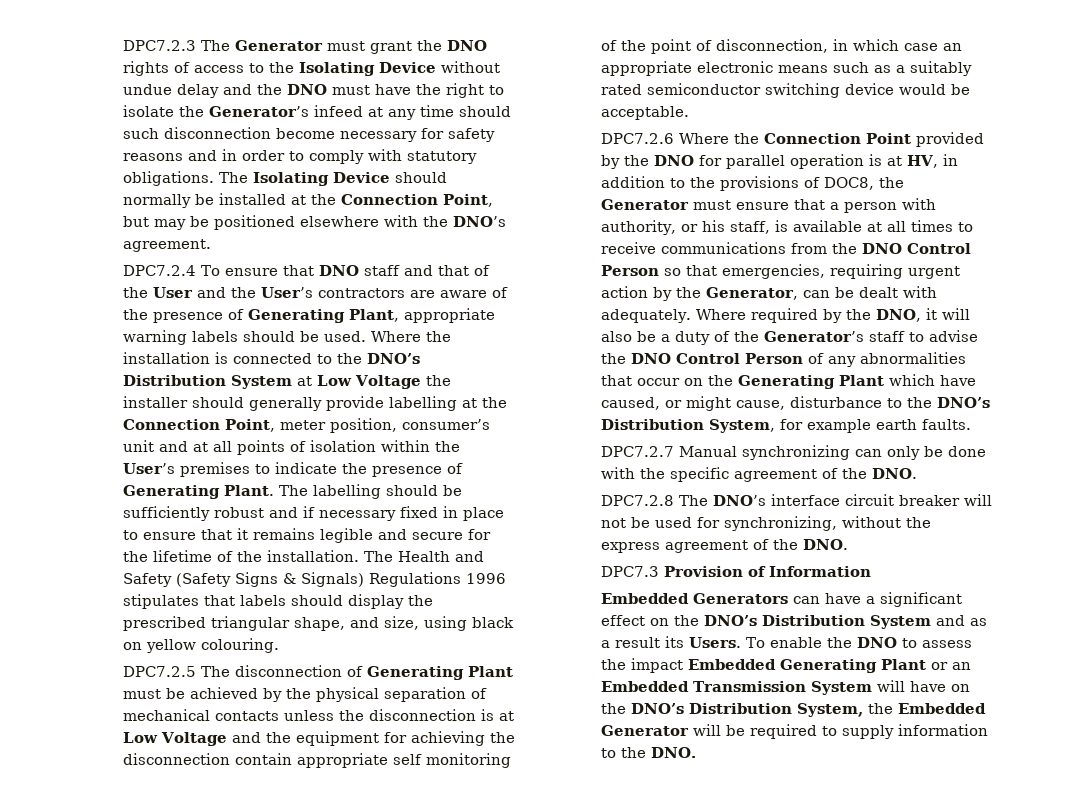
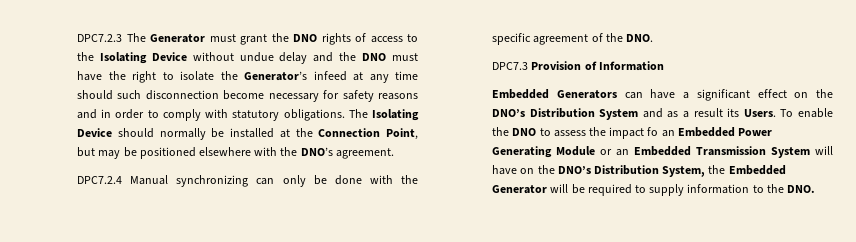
[200,265,490,276] [122,287,508,298] [122,308,495,323] [122,330,451,345] [122,352,420,364] [122,375,451,389] [122,396,507,411] [122,418,490,433] [122,440,460,455] [122,462,463,477] [122,484,462,499] [122,506,504,521] [122,528,491,543] [122,550,484,562] [122,572,506,587] [122,594,433,609] [122,616,514,631] [122,638,279,653] [122,665,513,680] [122,687,487,702] [122,709,514,721] [122,731,515,746] [122,753,511,768] [600,39,962,54] [600,61,972,76] [600,83,970,98] [600,106,689,120] [600,132,984,147] [600,154,958,169] [600,176,904,191] [600,198,936,213] [600,220,973,235] [600,242,971,254] [600,264,960,279] [600,286,937,301] [600,308,970,323] [600,330,978,345] [600,352,966,367] [600,374,976,389] [600,396,990,411] [600,419,971,433] [600,446,674,457] To ensure that DNO staff and that of the User and the User’s contractors are aware of the presence of Generating Plant, appropriate warning labels should be used. Where the installation is connected to the DNO’s Distribution System at Low Voltage the installer should generally provide labelling at the Connection Point, meter position, consumer’s unit and at all points of isolation within the User’s premises to indicate the presence of Generating Plant. The labelling should be sufficiently robust and if necessary fixed in place to ensure that it remains legible and secure for the lifetime of the installation. The Health and Safety (Safety Signs & Signals) Regulations 1996 stipulates that labels should display the prescribed triangular shape, and size, using black on yellow colouring. // DPC7.2.5 The disconnection of Generating Plant must be achieved by the physical separation of mechanical contacts unless the disconnection is at Low Voltage and the equipment for achieving the disconnection contain appropriate self monitoring of the point of disconnection, in which case an appropriate electronic means such as a suitably rated semiconductor switching device would be acceptable. // DPC7.2.6 Where the Connection Point provided by the DNO for parallel operation is at HV, in addition to the provisions of DOC8, the Generator must ensure that a person with authority, or his staff, is available at all times to receive communications from the DNO Control Person so that emergencies, requiring urgent action by the Generator, can be dealt with adequately. Where required by the DNO, it will also be a duty of the Generator’s staff to advise the DNO Control Person of any abnormalities that occur on the Generating Plant which have caused, or might cause, disturbance to the DNO’s Distribution System, for example earth faults. // DPC7.2.7 -> (123, 180) none
[600,494,992,506] [600,516,931,531] [600,539,848,553] // DPC7.2.8 The DNO’s interface circuit breaker will not be used for synchronizing, without the express agreement of the DNO. -> (654, 38) none
[687,659,926,673] Embedded Generating Plant -> [647,127,773,137] [492,146,596,158] fo an Embedded Power Generating Module

